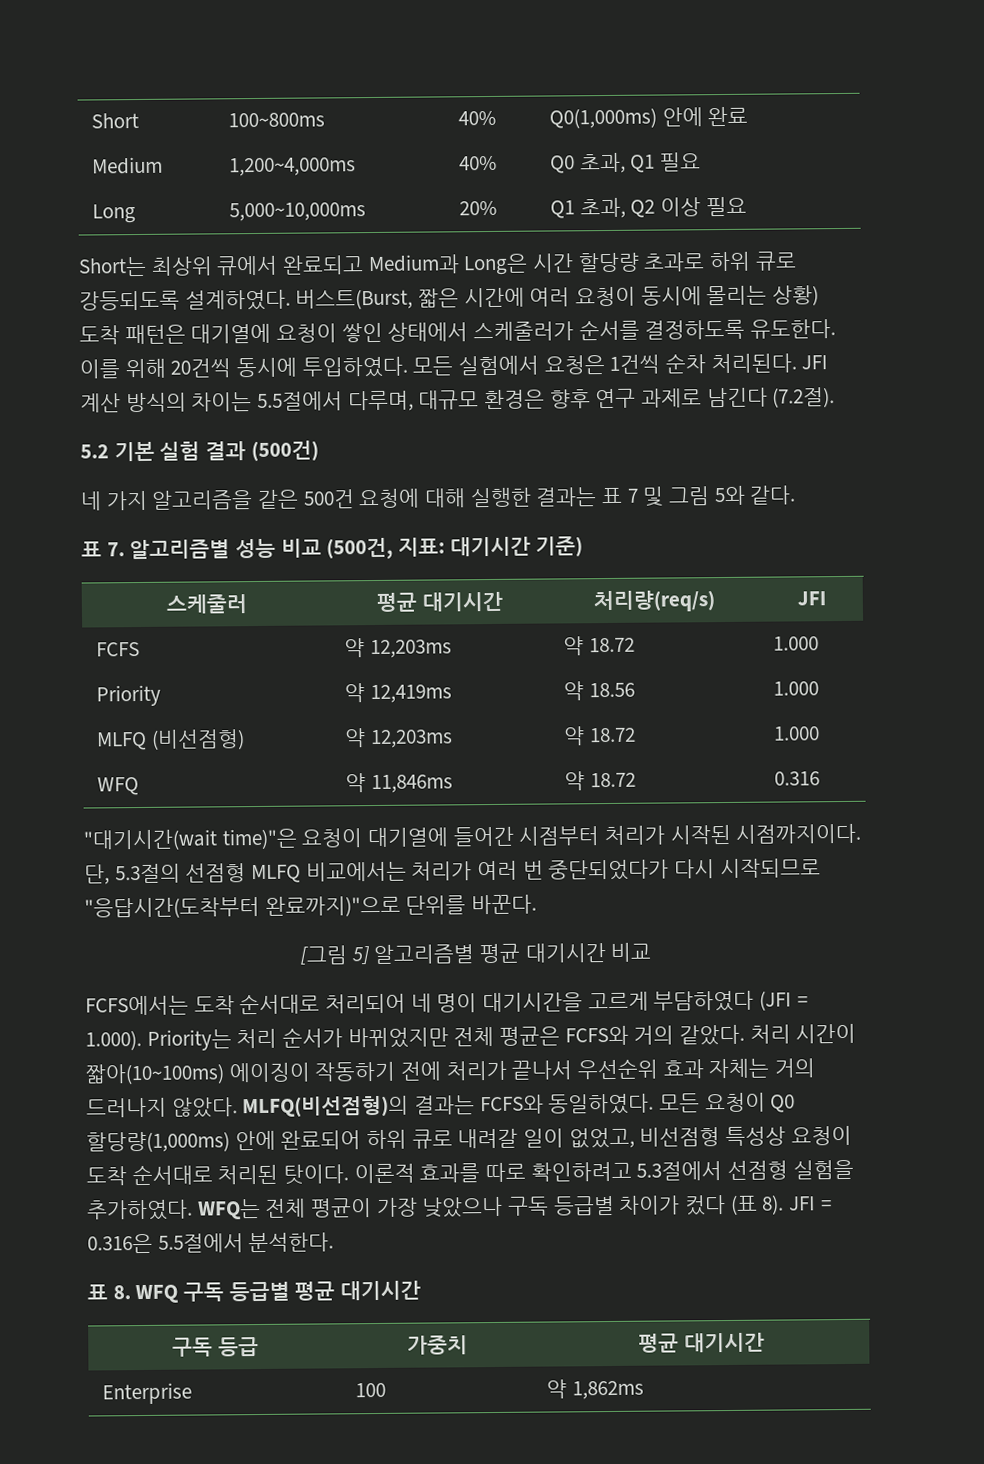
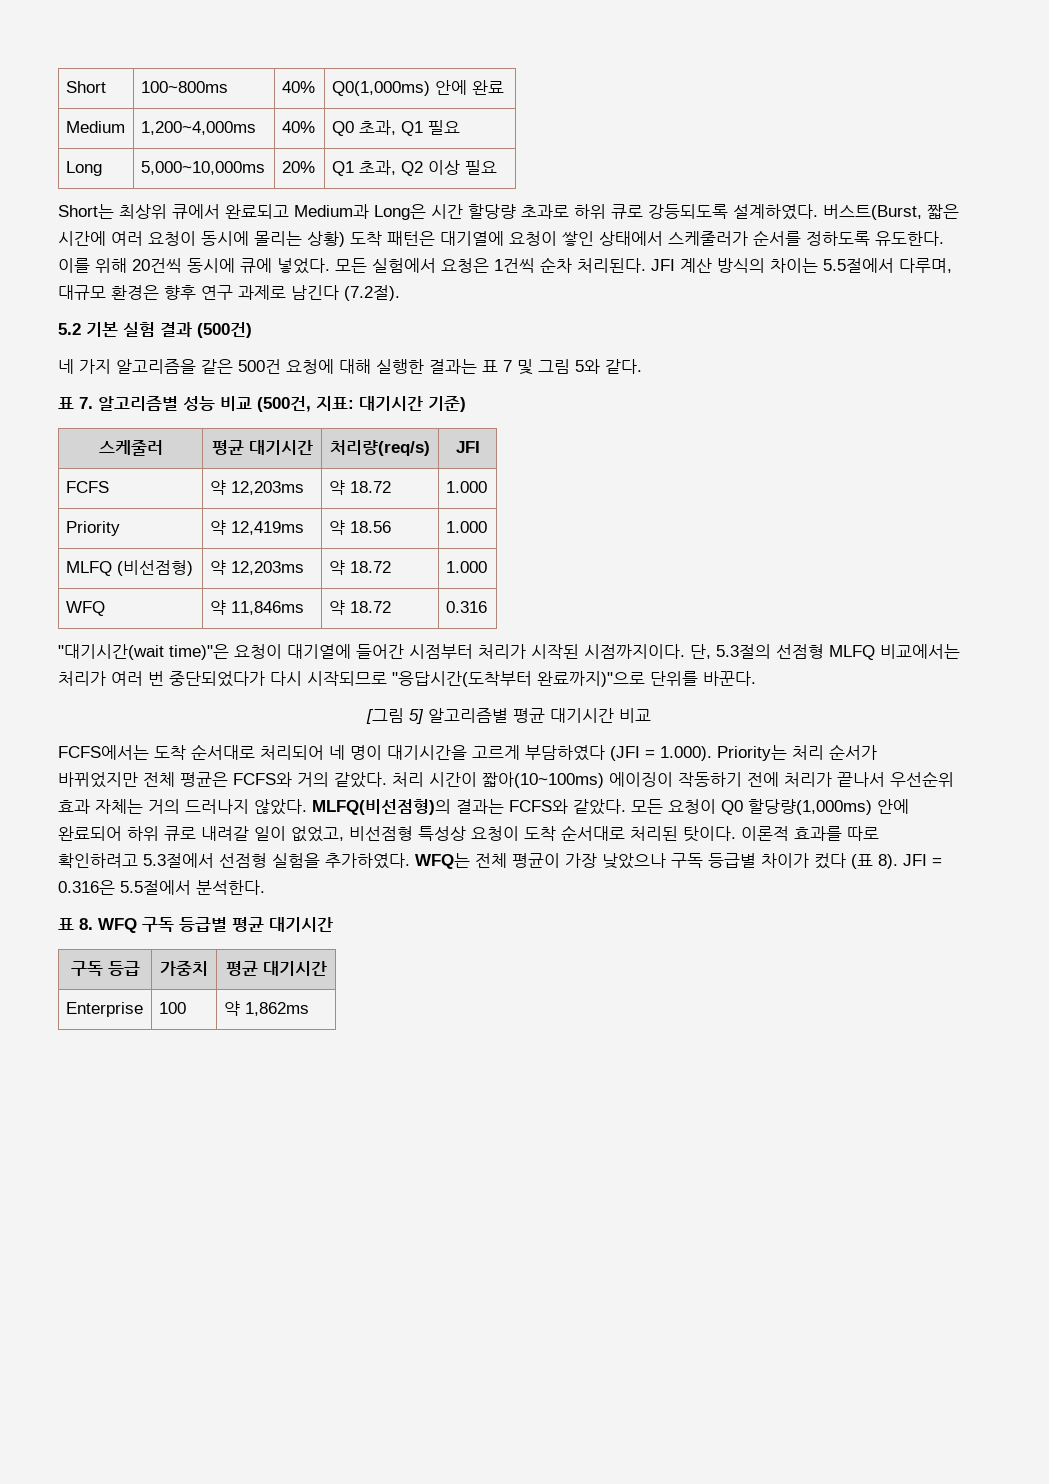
[644,319,746,340] 결정하도록 -> [806,231,870,246] 정하도록
[301,356,408,378] 투입하였다. -> [240,258,330,274] 큐에 넣었다.
[548,1093,655,1115] 동일하였다. -> [573,799,626,815] 같았다.

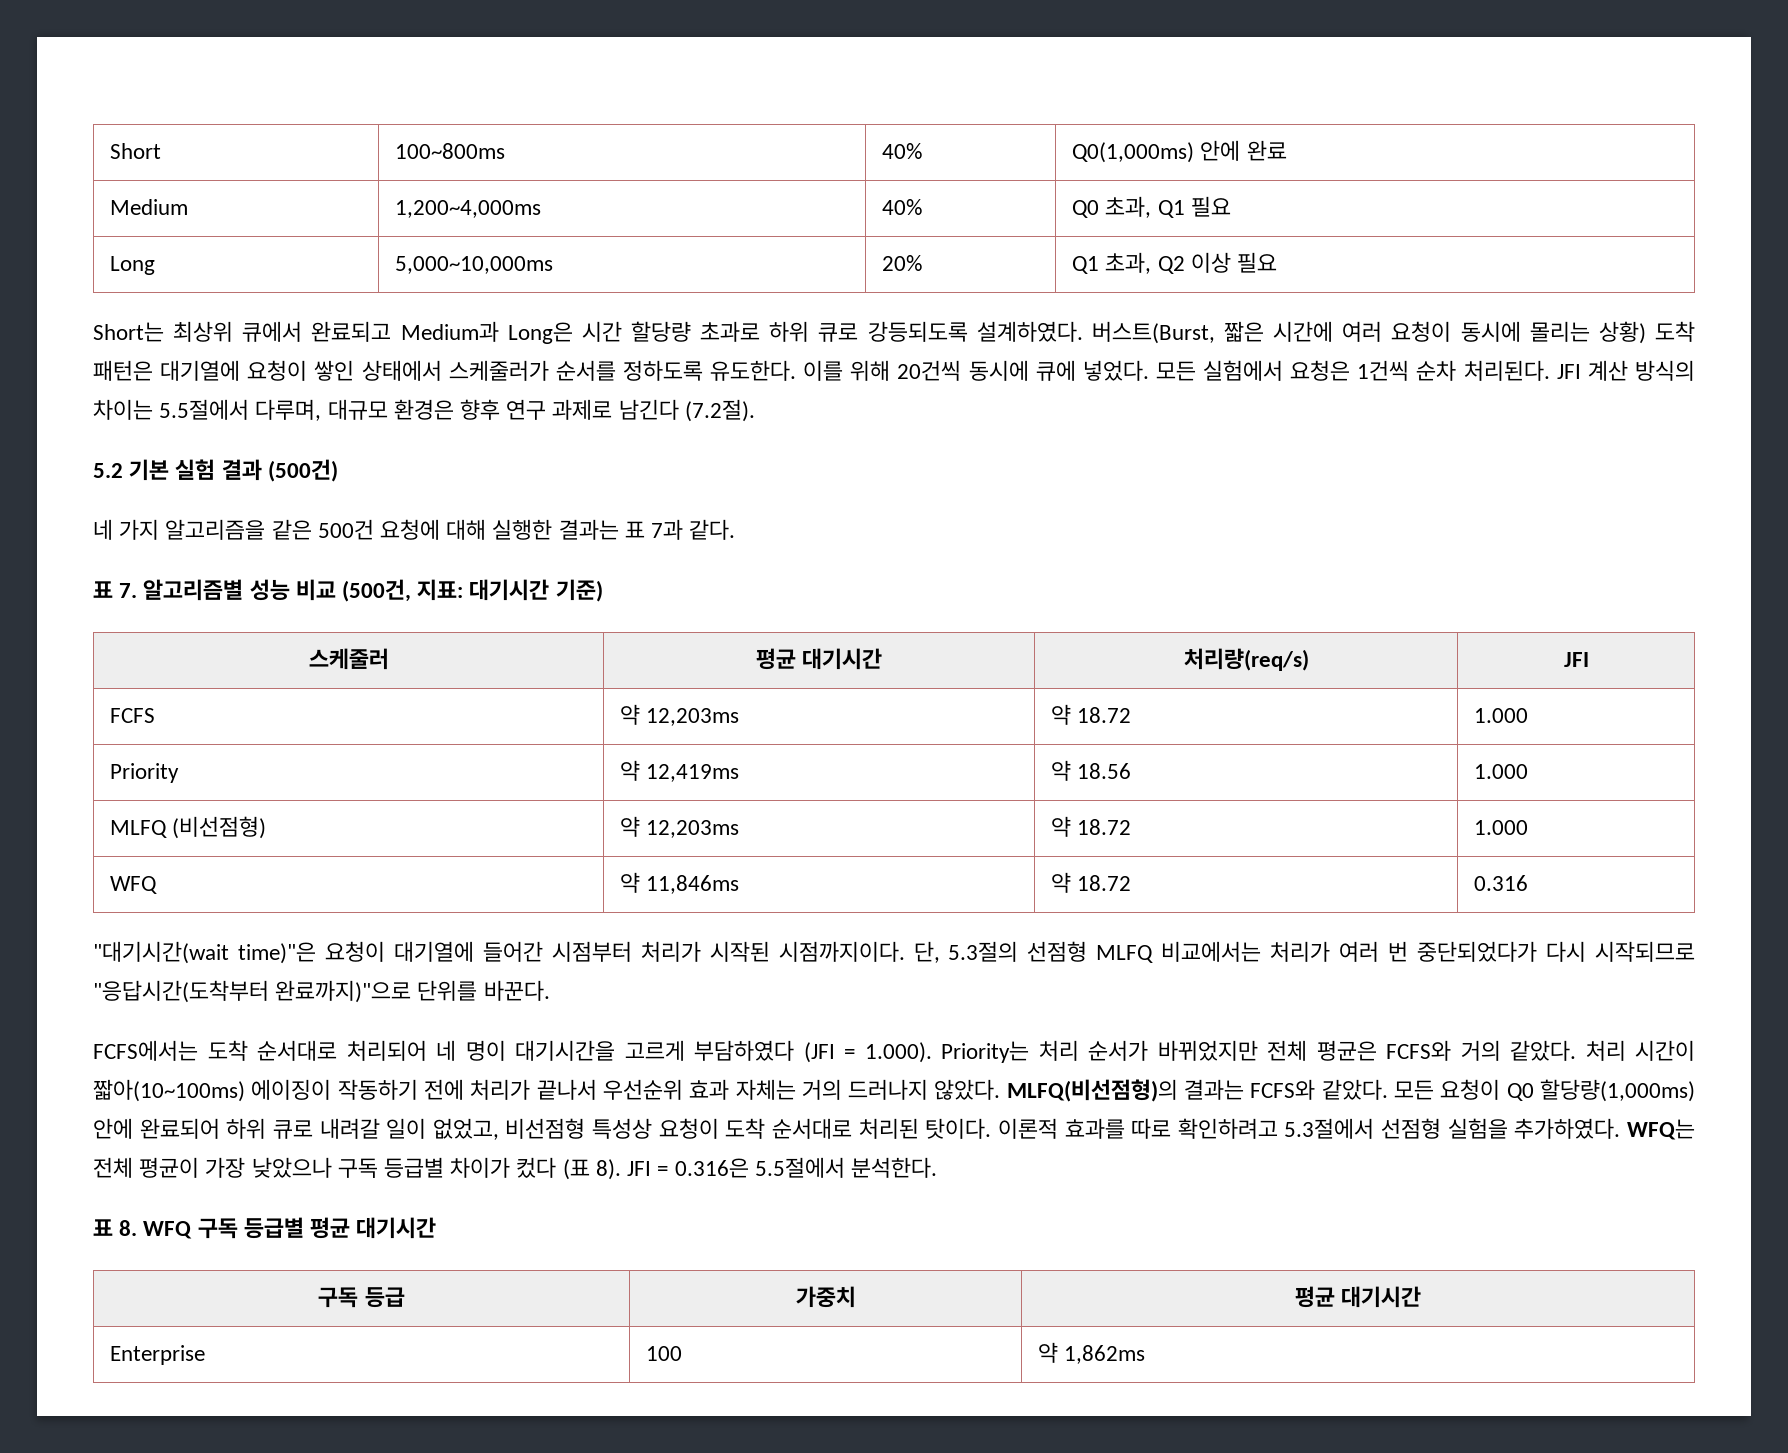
[503,359,600,375] 7 및 그림 5와 -> [651,519,684,540] 7과
[366,708,651,724] // [그림 5] 알고리즘별 평균 대기시간 비교 -> (550, 990) none

